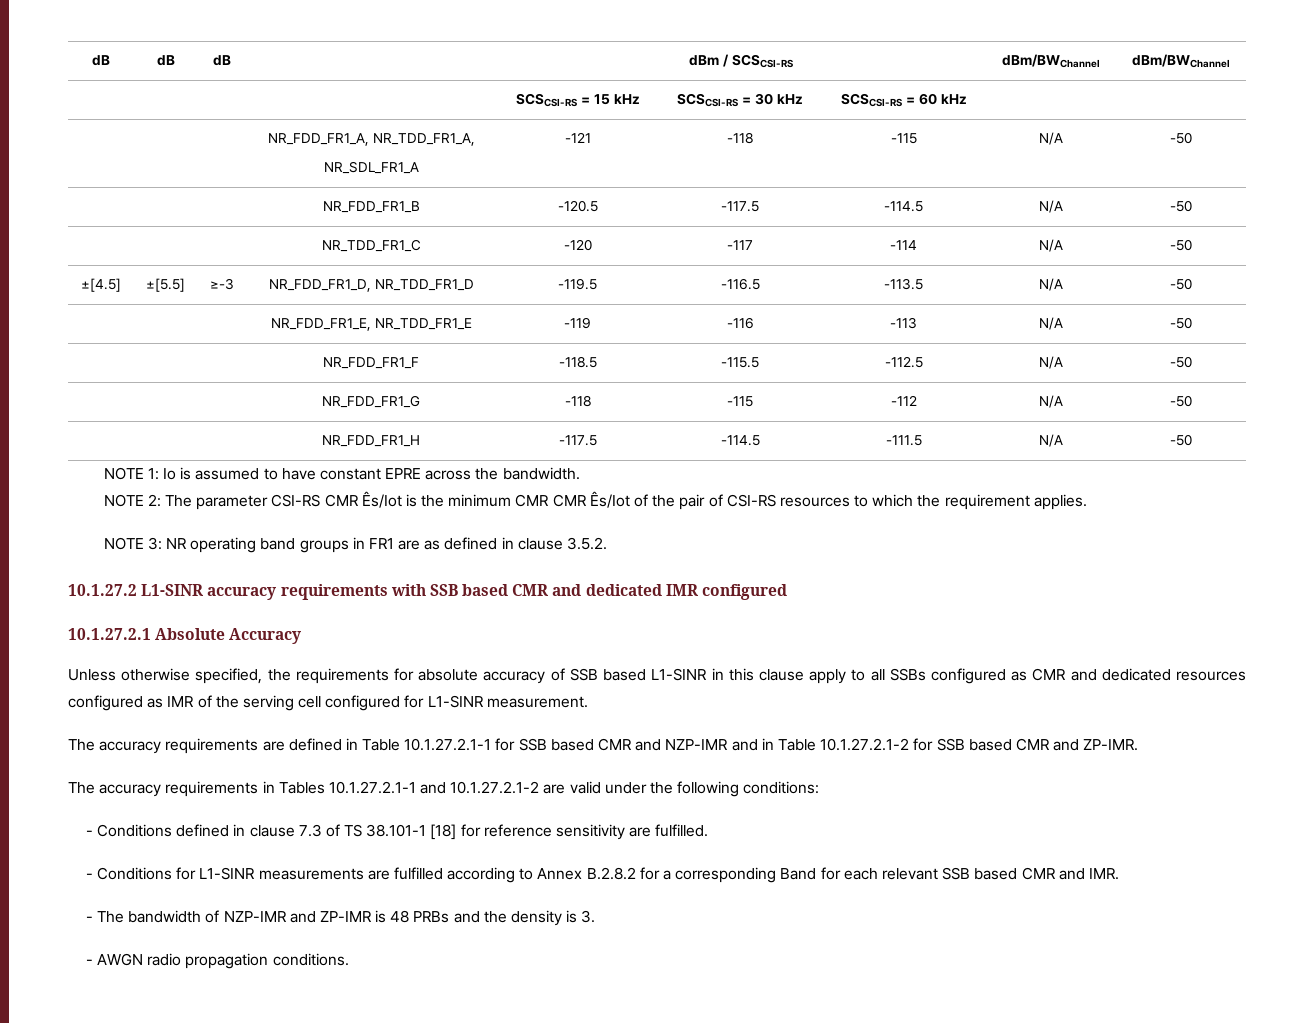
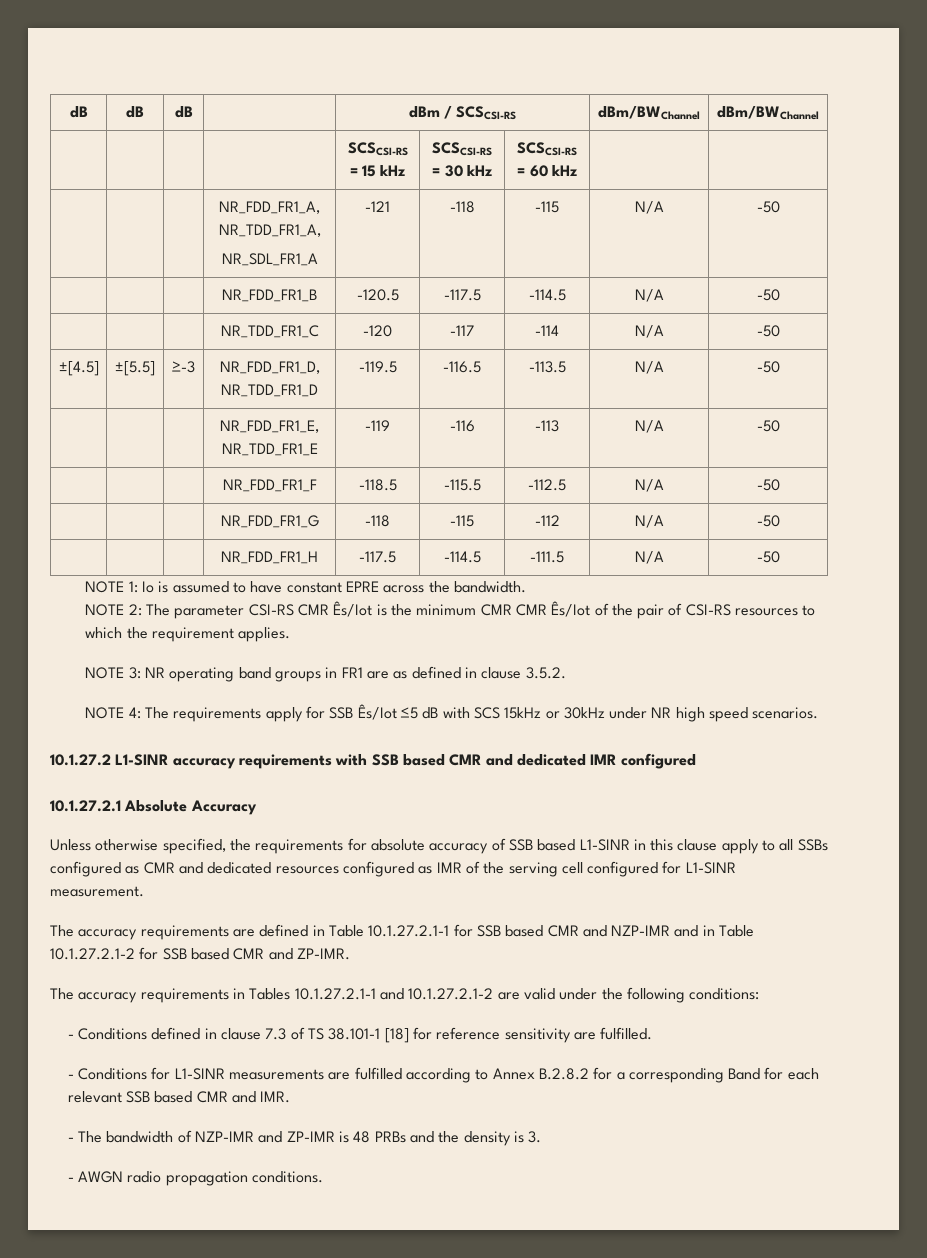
(607, 543) none -> [85,704,819,722] // NOTE 4: The requirements apply for SSB Ês/Iot ≤5 dB with SCS 15kHz or 30kHz under NR high speed scenarios.

